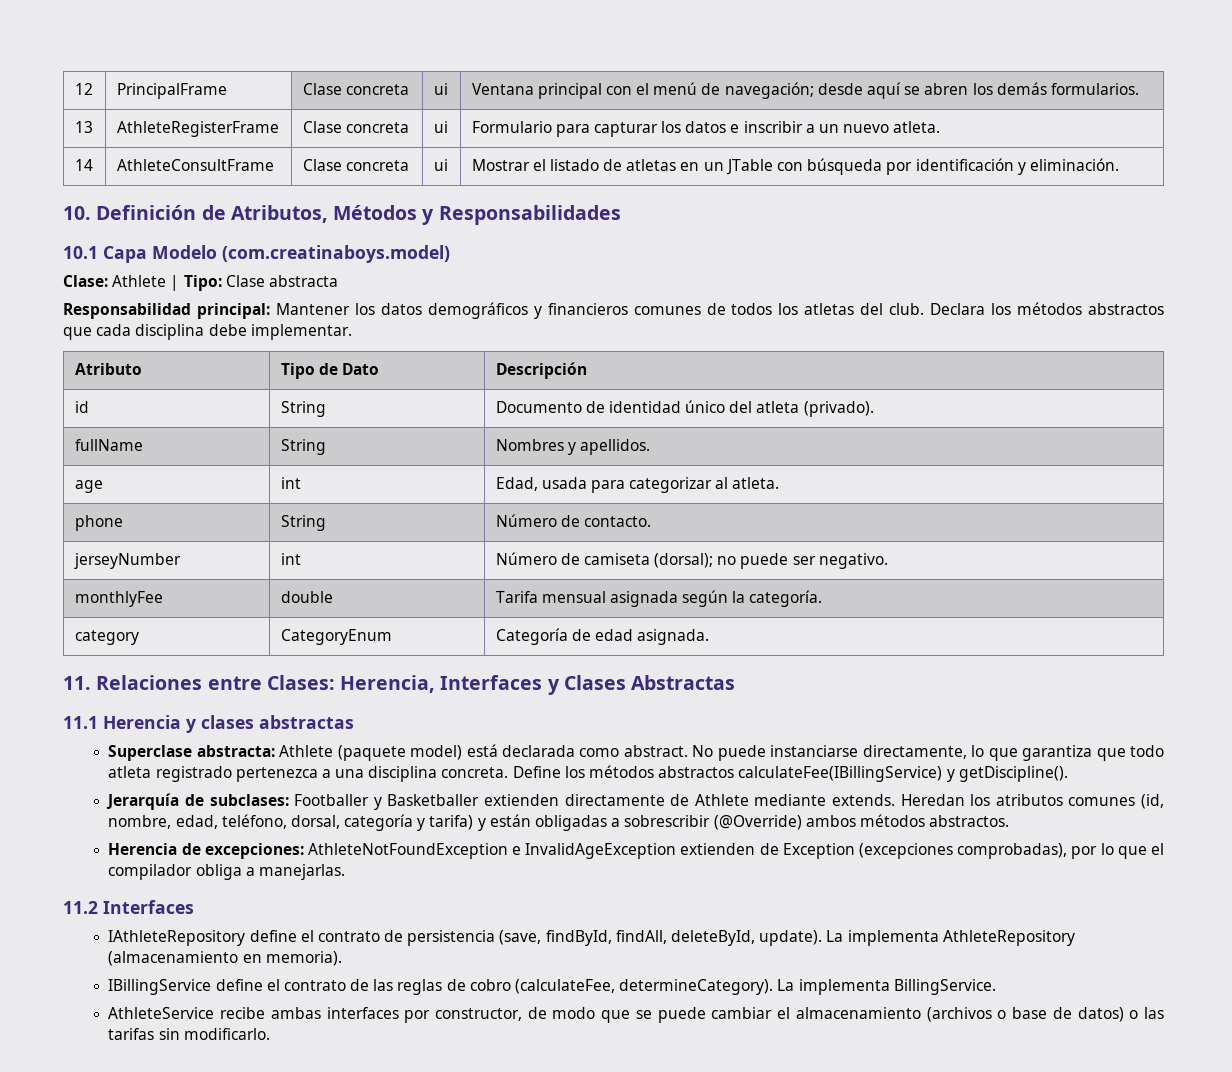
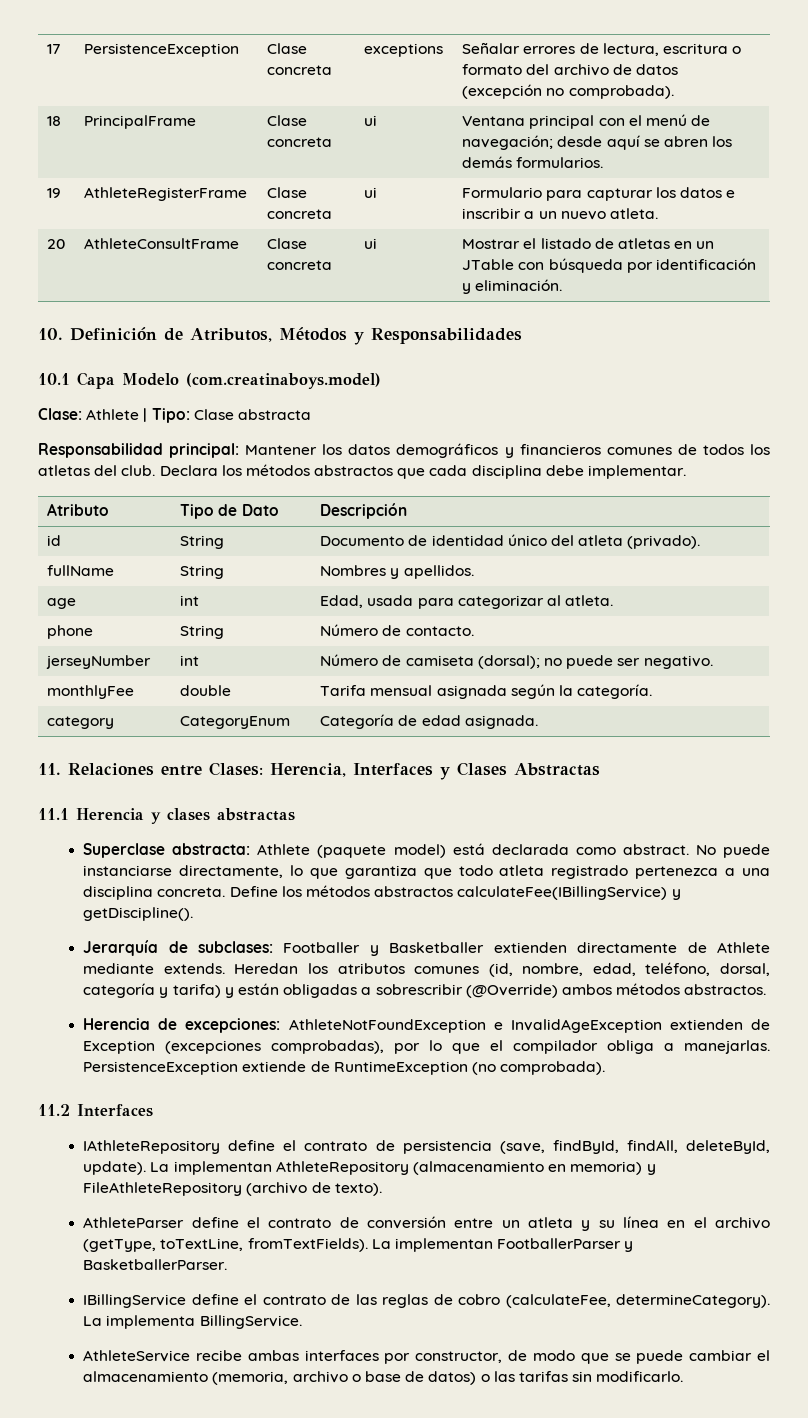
[74,83,93,95] 12 -> [47,44,62,54] [84,43,240,57] [267,43,308,54] [267,65,333,75] [364,43,444,57] [462,42,742,56] [462,64,679,76] [462,84,674,99] [47,116,62,126] 17 | PersistenceException | Clase concreta | exceptions | Señalar errores de lectura, escritura o formato del archivo de datos (excepción no comprobada). // 18
[74,121,93,133] 13 -> [47,188,62,198] 19
[74,159,93,171] 14 -> [47,239,66,249] 20
(345, 872) none -> [83,1061,606,1075] PersistenceException extiende de RuntimeException (no comprobada).
[847,930,939,946] implementa -> [173,1161,272,1175] implementan
[265,951,342,966] memoria). -> [570,1161,656,1175] [83,1182,382,1196] [83,1216,770,1231] [83,1238,634,1252] [83,1259,228,1270] memoria) y FileAthleteRepository (archivo de texto). // AthleteParser define el contrato de conversión entre un atleta y su línea en el archivo (getType, toTextLine, fromTextFields). La implementan FootballerParser y BasketballerParser.
[926,1007,992,1022] (archivos -> [212,1371,348,1385] (memoria, archivo

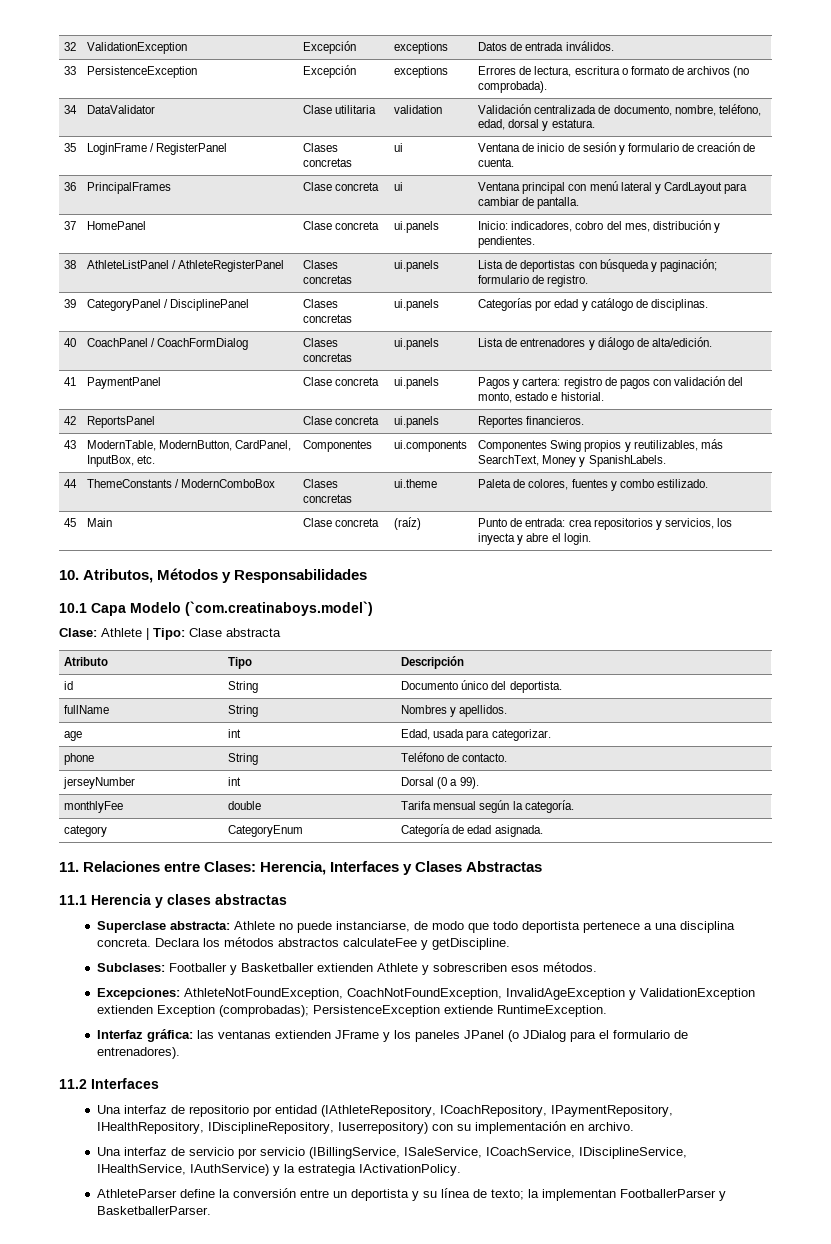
[47,44,62,54] 17 -> [64,42,77,51] [87,42,188,54] [303,41,357,54] [394,42,449,54] [478,41,614,51] [64,66,77,75] 32 | ValidationException | Excepción | exceptions | Datos de entrada inválidos. // 33
[267,43,308,54] [267,65,333,75] [364,43,444,57] [462,42,576,54] Clase concreta | exceptions | Señalar errores -> [303,65,357,78] [394,66,449,78] [478,66,517,75] Excepción | exceptions | Errores
[526,64,679,76] [462,84,674,99] [47,116,62,126] [84,115,197,129] del archivo de datos (excepción no comprobada). // 18 | PrincipalFrame -> [671,66,750,78] [478,81,548,93] [64,105,78,114] [87,105,156,114] [303,105,377,114] [394,105,443,114] [478,104,761,116] [478,119,595,131] [64,143,77,152] [87,143,228,155] [303,143,339,152] [303,158,353,167] [394,143,404,152] [478,142,756,155] [478,158,515,167] [64,182,77,191] [87,182,172,194] de archivos (no comprobada). // 34 | DataValidator | Clase utilitaria | validation | Validación centralizada de documento, nombre, teléfono, edad, dorsal y estatura. // 35 | LoginFrame / RegisterPanel | Clases concretas | ui | Ventana de inicio de sesión y formulario de creación de cuenta. // 36 | PrincipalFrames
[628,114,711,126] [462,135,733,150] [462,156,604,168] [47,188,62,198] [84,187,248,201] [267,187,308,198] [267,209,333,219] [364,187,378,198] [462,187,736,201] [462,208,659,220] [47,239,66,249] [84,238,240,249] [267,238,308,249] [267,260,333,270] [364,238,378,249] [462,238,715,249] [462,258,757,273] [462,279,563,294] el menú de navegación; desde aquí se abren los demás formularios. // 19 | AthleteRegisterFrame | Clase concreta | ui | Formulario para capturar los datos e inscribir a un nuevo atleta. // 20 | AthleteConsultFrame | Clase concreta | ui | Mostrar el listado de atletas en un JTable con búsqueda por identificación y eliminación. -> [589,181,747,194] [478,197,580,209] [64,221,77,230] [87,221,147,230] [303,221,380,230] [394,221,440,233] [478,220,720,233] [478,236,536,248] [64,260,77,269] [87,260,285,272] [303,260,339,269] [303,275,353,284] [394,260,440,272] [478,259,717,272] [478,275,589,287] [64,299,77,308] [87,299,250,311] [303,299,339,308] [303,314,353,323] [394,299,440,311] [478,298,708,311] [64,338,77,347] [87,338,249,350] [303,338,339,347] [303,353,353,362] [394,338,440,350] [478,337,712,350] [64,377,77,386] [87,377,162,389] [303,377,380,386] [394,377,440,389] [478,376,744,389] [478,392,604,403] [64,416,77,425] [87,416,156,428] [303,416,380,425] [394,416,440,428] [478,416,585,428] [64,440,77,449] [87,440,292,451] [87,455,156,467] [303,440,373,452] [394,440,468,452] [478,439,723,452] [478,455,666,467] [64,479,78,488] [87,479,276,488] [303,479,339,488] [303,494,353,503] [394,479,438,488] [478,479,708,491] [64,518,77,527] [87,518,113,527] [303,518,380,527] [394,517,422,530] [478,518,732,530] [478,533,591,545] menú lateral y CardLayout para cambiar de pantalla. // 37 | HomePanel | Clase concreta | ui.panels | Inicio: indicadores, cobro del mes, distribución y pendientes. // 38 | AthleteListPanel / AthleteRegisterPanel | Clases concretas | ui.panels | Lista de deportistas con búsqueda y paginación; formulario de registro. // 39 | CategoryPanel / DisciplinePanel | Clases concretas | ui.panels | Categorías por edad y catálogo de disciplinas. // 40 | CoachPanel / CoachFormDialog | Clases concretas | ui.panels | Lista de entrenadores y diálogo de alta/edición. // 41 | PaymentPanel | Clase concreta | ui.panels | Pagos y cartera: registro de pagos con validación del monto, estado e historial. // 42 | ReportsPanel | Clase concreta | ui.panels | Reportes financieros. // 43 | ModernTable, ModernButton, CardPanel, InputBox, etc. | Componentes | ui.components | Componentes Swing propios y reutilizables, más SearchText, Money y SpanishLabels. // 44 | ThemeConstants / ModernComboBox | Clases concretas | ui.theme | Paleta de colores, fuentes y combo estilizado. // 45 | Main | Clase concreta | (raíz) | Punto de entrada: crea repositorios y servicios, los inyecta y abre el login.
[70,327,183,341] Definición de -> (79, 575) none
[186,373,381,389] (com.creatinaboys.model) -> [185,601,373,616] (`com.creatinaboys.model`)
[38,443,771,458] [38,464,687,479] // Responsabilidad principal: Mantener los datos demográficos y financieros comunes de todos los atletas del club. Declara los métodos abstractos que cada disciplina debe implementar. -> (281, 632) none
[218,504,279,516] de Dato -> (253, 663) none
[408,534,701,549] de identidad único del atleta (privado). -> [461,680,562,693] único del deportista.
[457,595,614,609] categorizar al atleta. -> [491,729,551,741] categorizar.
[320,624,379,636] Número -> [401,752,445,762] Teléfono
[320,654,713,669] Número de camiseta (dorsal); no puede ser negativo. -> [401,777,479,789] Dorsal (0 a 99).
[436,685,507,699] asignada -> (477, 805) none
[317,843,770,858] [83,865,719,879] (paquete model) está declarada como abstract. No puede instanciarse directamente, lo que garantiza que todo atleta registrado pertenezca -> [279,921,641,933] no puede instanciarse, de modo que todo deportista pertenece
[229,885,681,900] [83,907,194,921] [83,940,771,956] [83,962,770,977] [83,983,767,998] [83,1018,770,1033] [83,1040,771,1054] [83,1061,606,1075] [38,1104,153,1117] [83,1140,771,1154] [83,1161,656,1175] [83,1182,382,1196] Define los métodos abstractos calculateFee(IBillingService) y getDiscipline(). // Jerarquía de subclases: Footballer y Basketballer extienden directamente de Athlete mediante extends. Heredan los atributos comunes (id, nombre, edad, teléfono, dorsal, categoría y tarifa) y están obligadas a sobrescribir (@Override) ambos métodos abstractos. // Herencia de excepciones: AthleteNotFoundException e InvalidAgeException extienden de Exception (excepciones comprobadas), por lo que el compilador obliga a manejarlas. PersistenceException extiende de RuntimeException (no comprobada). // 11.2 Interfaces // IAthleteRepository define el contrato de persistencia (save, findById, findAll, deleteById, update). La implementan AthleteRepository (almacenamiento en memoria) y FileAthleteRepository (archivo de texto). -> [155,937,511,950] [97,962,598,975] [97,988,756,1000] [97,1005,608,1017] [97,1029,689,1042] [97,1047,181,1059] [59,1078,159,1089] [97,1105,674,1117] [97,1121,635,1134] [97,1147,688,1159] [97,1164,462,1176] Declara los métodos abstractos calculateFee y getDiscipline. // Subclases: Footballer y Basketballer extienden Athlete y sobrescriben esos métodos. // Excepciones: AthleteNotFoundException, CoachNotFoundException, InvalidAgeException y ValidationException extienden Exception (comprobadas); PersistenceException extiende RuntimeException. // Interfaz gráfica: las ventanas extienden JFrame y los paneles JPanel (o JDialog para el formulario de entrenadores). // 11.2 Interfaces // Una interfaz de repositorio por entidad (IAthleteRepository, ICoachRepository, IPaymentRepository, IHealthRepository, IDisciplineRepository, Iuserrepository) con su implementación en archivo. // Una interfaz de servicio por servicio (IBillingService, ISaleService, ICoachService, IDisciplineService, IHealthService, IAuthService) y la estrategia IActivationPolicy.
[246,1217,359,1228] el contrato de -> [219,1189,231,1198] la
[527,1217,573,1228] atleta -> [351,1189,410,1201] deportista
[667,1217,770,1229] [83,1238,634,1252] [83,1259,228,1270] [83,1294,770,1308] [83,1315,302,1329] [83,1350,771,1364] [83,1371,684,1385] en el archivo (getType, toTextLine, fromTextFields). La implementan FootballerParser y BasketballerParser. // IBillingService define el contrato de las reglas de cobro (calculateFee, determineCategory). La implementa BillingService. // AthleteService recibe ambas interfaces por constructor, de modo que se puede cambiar el almacenamiento (memoria, archivo o base de datos) o las tarifas sin modificarlo. -> [473,1189,727,1201] [97,1206,212,1215] de texto; la implementan FootballerParser y BasketballerParser.

